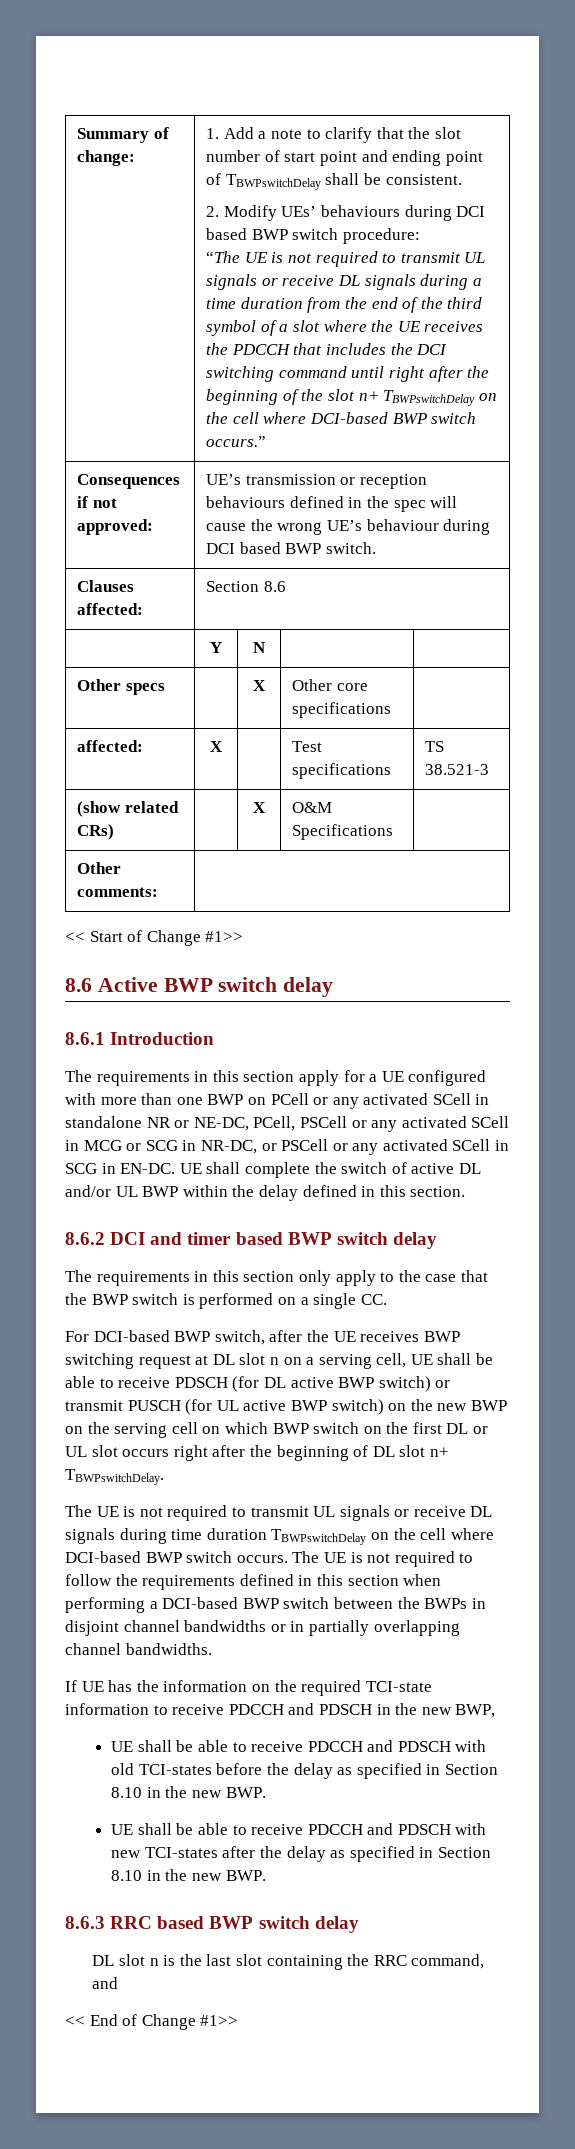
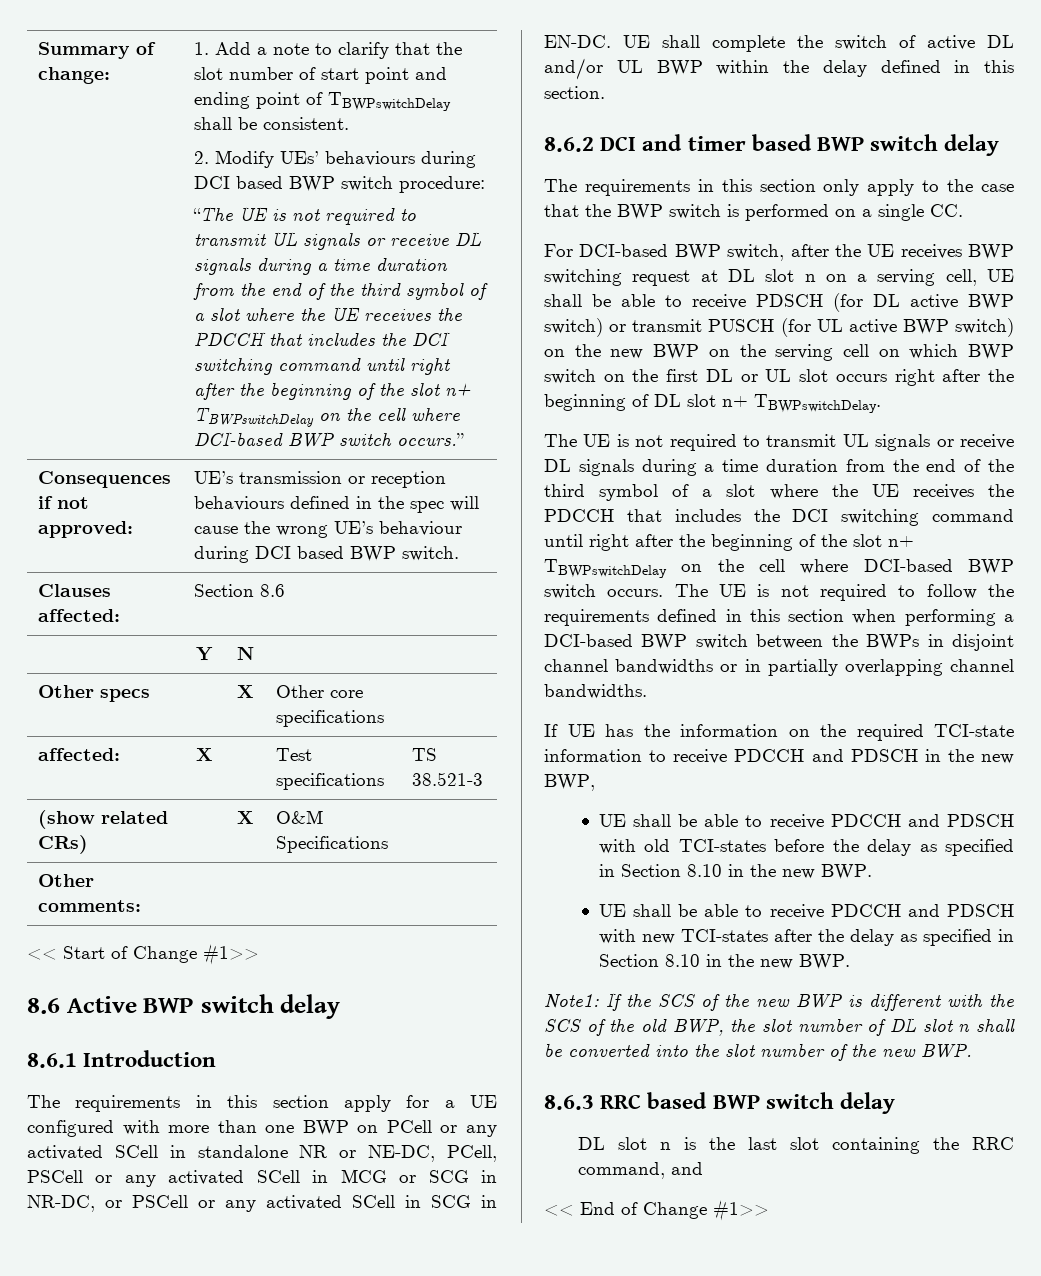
[171,1528,267,1540] time duration -> [704,459,1014,472] [544,484,1014,501] [544,509,1014,526] [544,534,914,551] a time duration from the end of the third symbol of a slot where the UE receives the PDCCH that includes the DCI switching command until right after the beginning of the slot n+
(266, 1875) none -> [544,993,1014,1011] [544,1018,1015,1036] [544,1043,972,1061] // Note1: If the SCS of the new BWP is different with the SCS of the old BWP, the slot number of DL slot n shall be converted into the slot number of the new BWP.

